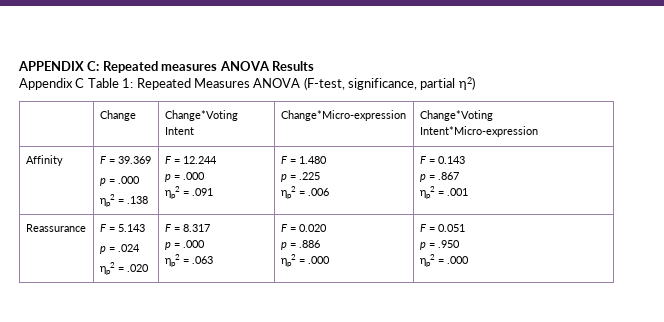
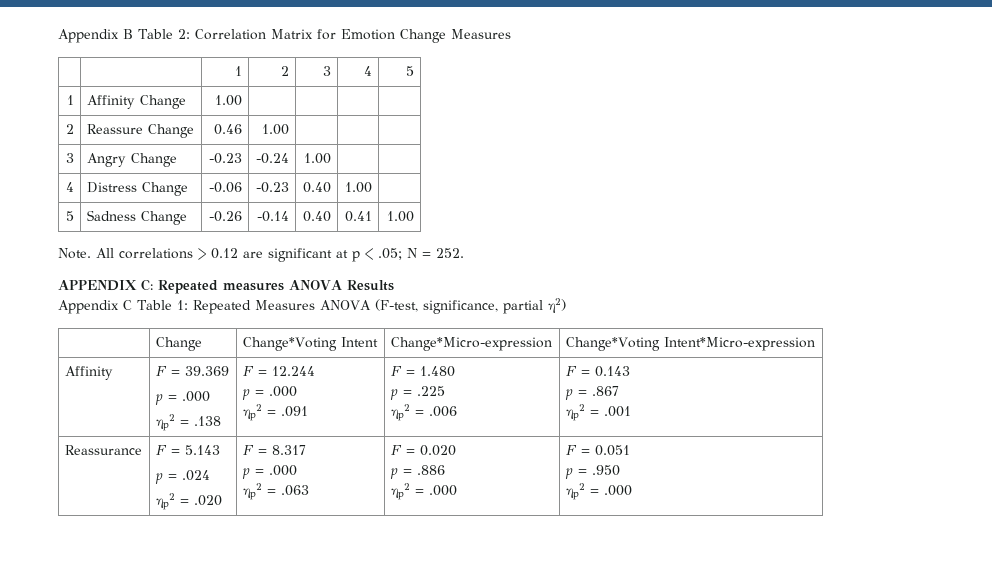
(18, 66) none -> [58,29,511,43] [235,66,243,76] [281,66,290,76] [323,66,332,76] [364,66,373,76] [406,66,415,76] [67,95,75,105] [86,95,186,109] [215,95,243,106] [66,124,75,134] [86,124,194,138] [214,124,243,135] [262,124,290,135] [66,153,75,163] [86,153,177,167] [209,153,243,164] [256,153,290,164] [304,153,332,164] [66,182,75,192] [86,182,188,196] [209,182,243,193] [256,182,290,193] [303,182,332,193] [345,182,373,193] [66,211,75,221] [86,210,187,225] [209,211,243,222] [257,211,290,222] [303,211,332,222] [345,211,373,222] [387,211,415,222] [58,248,464,262] Appendix B Table 2: Correlation Matrix for Emotion Change Measures // | | 1 | 2 | 3 | 4 | 5 // 1 | Affinity Change | 1.00 | | | | // 2 | Reassure Change | 0.46 | 1.00 | | | // 3 | Angry Change | -0.23 | -0.24 | 1.00 | | // 4 | Distress Change | -0.06 | -0.23 | 0.40 | 1.00 | // 5 | Sadness Change | -0.26 | -0.14 | 0.40 | 0.41 | 1.00 // Note. All correlations > 0.12 are significant at p < .05; N = 252. //

